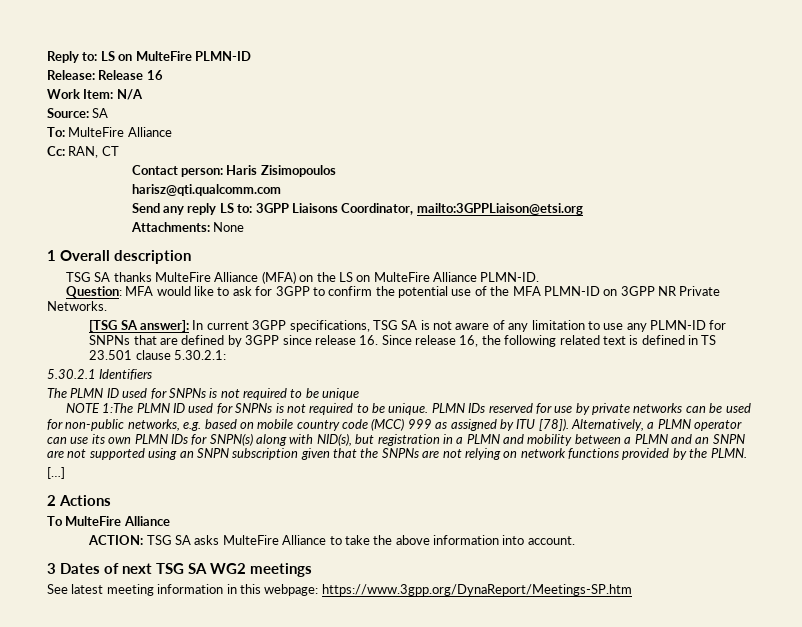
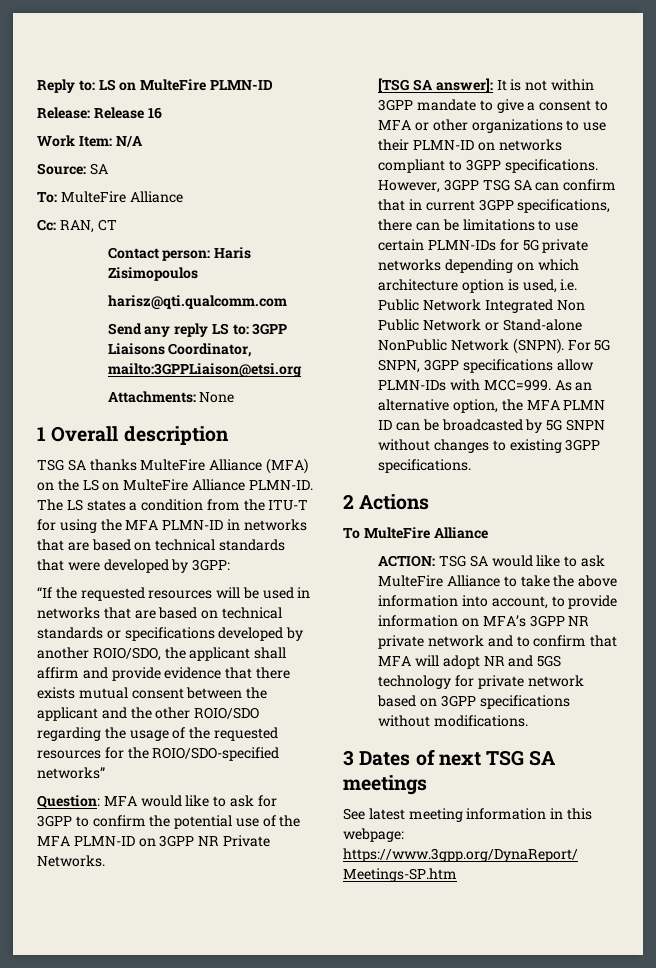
(540, 277) none -> [37,499,309,511] [37,519,307,533] [37,539,285,551] [37,559,231,573] [37,587,311,601] [37,607,282,619] [37,627,304,641] [37,647,287,661] [37,667,290,681] [37,687,268,699] [37,707,260,721] [37,727,278,741] [37,747,280,761] [37,767,105,779] The LS states a condition from the ITU-T for using the MFA PLMN-ID in networks that are based on technical standards that were developed by 3GPP: // “If the requested resources will be used in networks that are based on technical standards or specifications developed by another ROIO/SDO, the applicant shall affirm and provide evidence that there exists mutual consent between the applicant and the other ROIO/SDO regarding the usage of the requested resources for the ROIO/SDO-specified networks”
[192,320,727,332] [89,335,717,347] [89,350,227,360] [47,369,153,380] [47,388,360,400] [65,403,751,415] [47,418,743,431] [47,433,745,446] [47,448,747,460] [47,467,65,479] In current 3GPP specifications, TSG SA is not aware of any limitation to use any PLMN-ID for SNPNs that are defined by 3GPP since release 16. Since release 16, the following related text is defined in TS 23.501 clause 5.30.2.1: // 5.30.2.1 Identifiers // The PLMN ID used for SNPNs is not required to be unique // NOTE 1:The PLMN ID used for SNPNs is not required to be unique. PLMN IDs reserved for use by private networks can be used for non-public networks, e.g. based on mobile country code (MCC) 999 as assigned by ITU [78]). Alternatively, a PLMN operator can use its own PLMN IDs for SNPN(s) along with NID(s), but registration in a PLMN and mobility between a PLMN and an SNPN are not supported using an SNPN subscription given that the SNPNs are not relying on network functions provided by the PLMN. // […] -> [496,79,594,91] [378,99,608,113] [378,119,607,133] [378,139,562,151] [378,159,598,173] [378,179,617,193] [378,199,611,213] [378,219,579,231] [378,239,589,253] [378,259,579,273] [378,279,578,293] [378,299,585,313] [378,319,582,331] [378,338,611,354] [378,359,594,373] [378,379,593,391] [378,399,606,413] [378,419,605,433] [378,439,601,453] [378,459,472,473] It is not within 3GPP mandate to give a consent to MFA or other organizations to use their PLMN-ID on networks compliant to 3GPP specifications. However, 3GPP TSG SA can confirm that in current 3GPP specifications, there can be limitations to use certain PLMN-IDs for 5G private networks depending on which architecture option is used, i.e. Public Network Integrated Non Public Network or Stand-alone NonPublic Network (SNPN). For 5G SNPN, 3GPP specifications allow PLMN-IDs with MCC=999. As an alternative option, the MFA PLMN ID can be broadcasted by 5G SNPN without changes to existing 3GPP specifications.
[194,535,220,545] asks -> [491,555,605,567] would like to ask
[527,536,575,545] account. -> [491,595,618,609] [378,615,590,627] [378,635,618,649] [378,655,562,669] [378,675,584,689] [377,695,570,709] [378,715,529,727] account, to provide information on MFA’s 3GPP NR private network and to confirm that MFA will adopt NR and 5GS technology for private network based on 3GPP specifications without modifications.
[210,563,246,574] WG2 -> (556, 758) none

